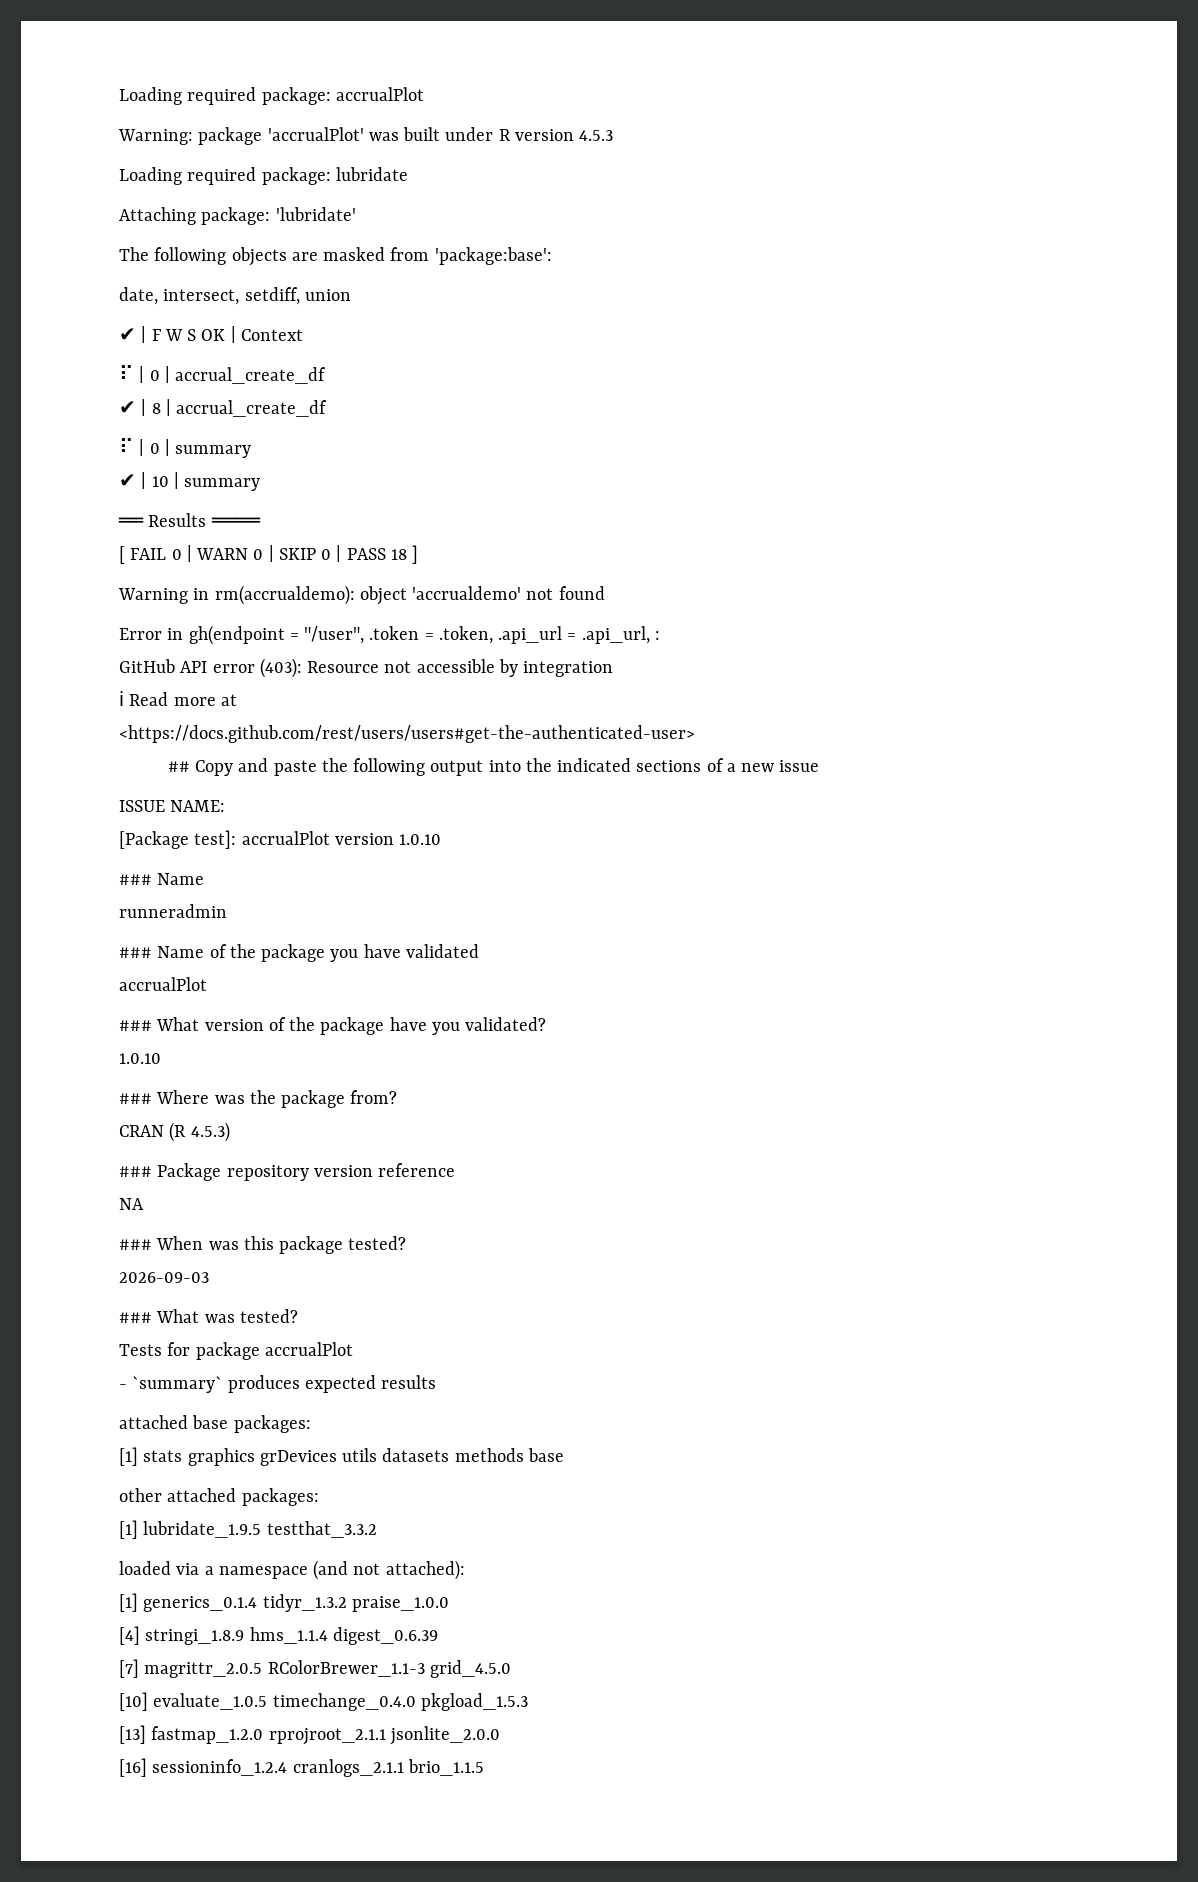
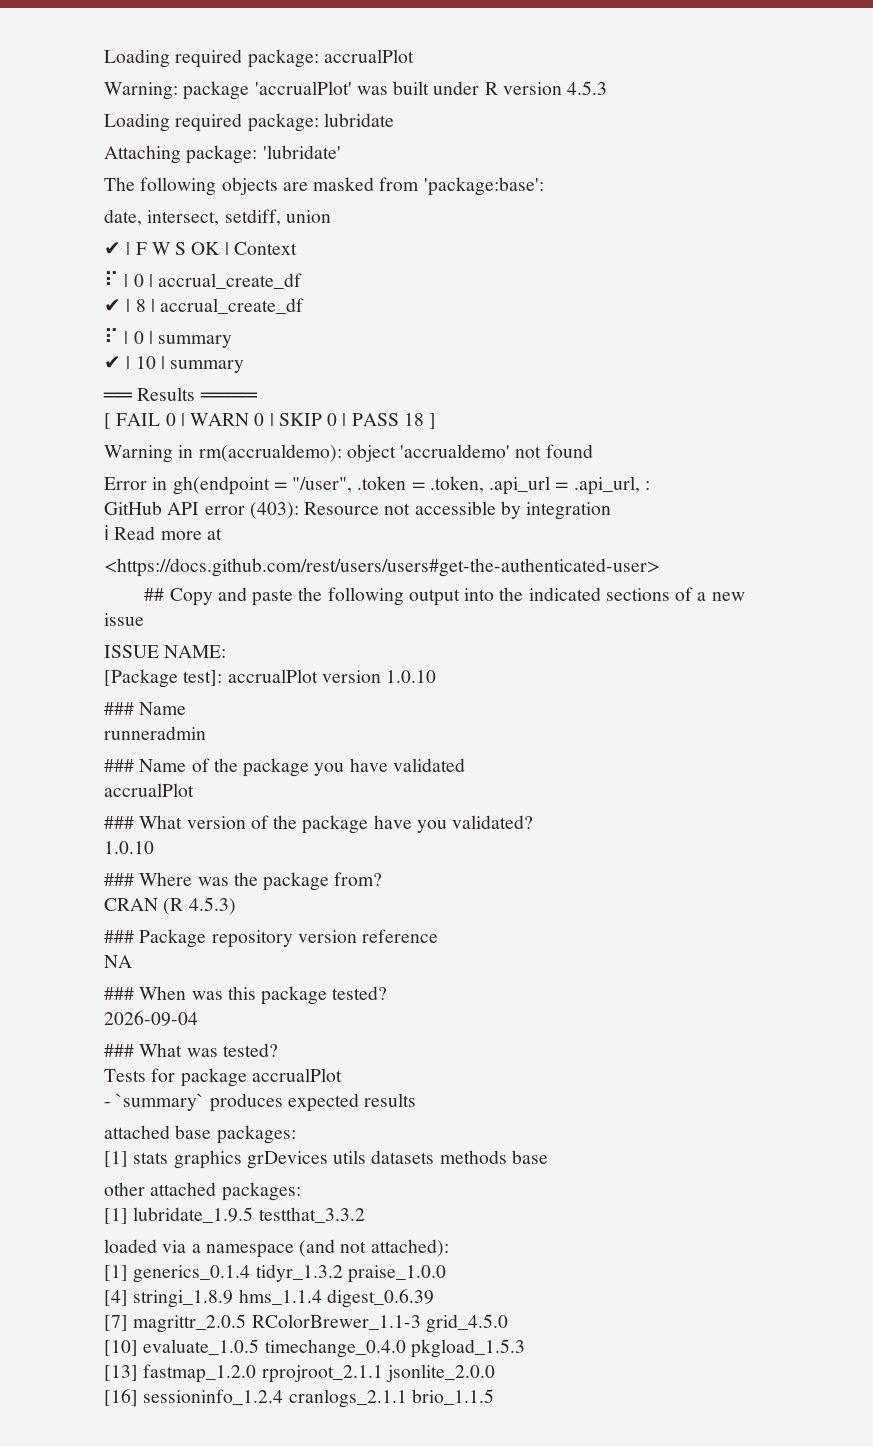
[119,1272,209,1283] 2026-09-03 -> [104,1011,198,1026] 2026-09-04

